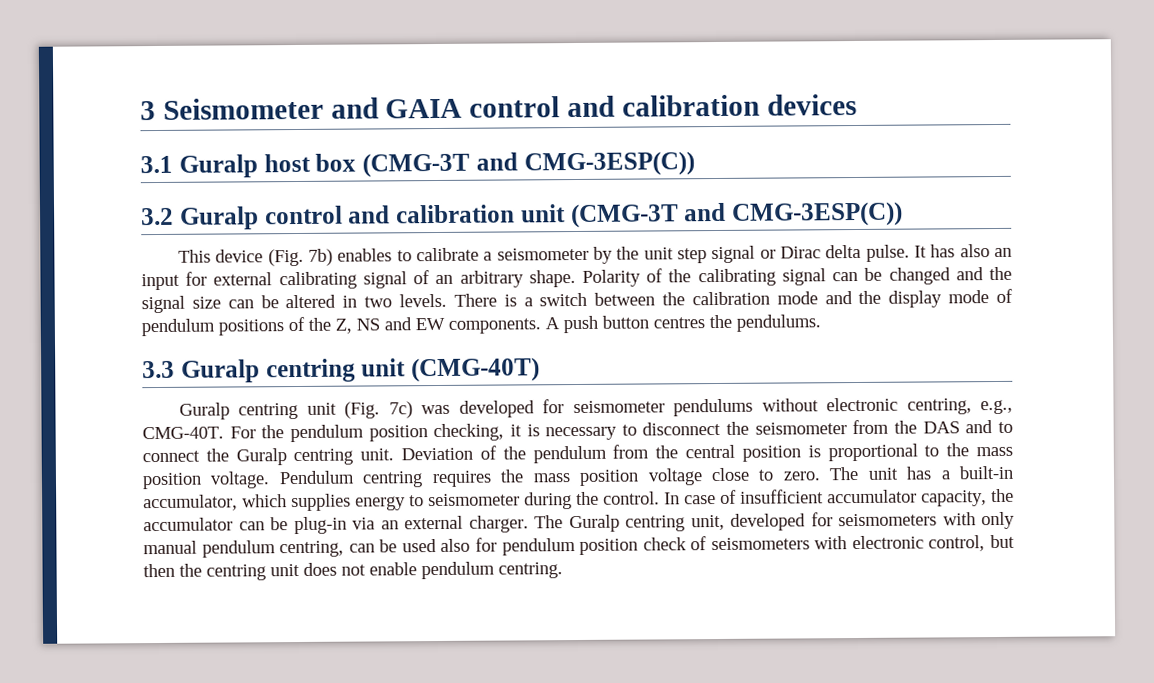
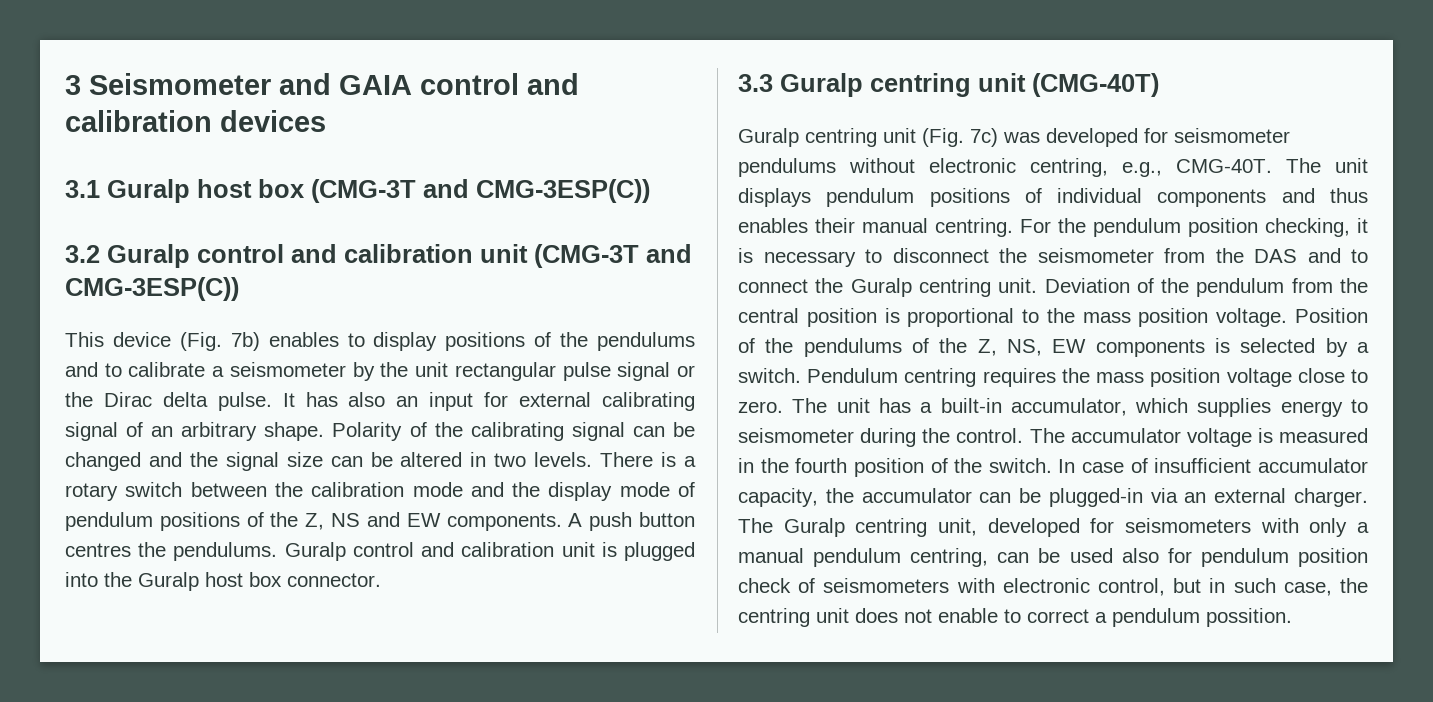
(412, 256) none -> [373,332,695,351] [65,362,122,377] display positions of the pendulums and to
[676,248,707,264] step -> [454,362,611,381] rectangular pulse
(776, 254) none -> [65,392,93,407] the
(533, 302) none -> [65,483,118,501] rotary
(821, 323) none -> [284,542,695,561] [65,572,381,591] Guralp control and calibration unit is plugged into the Guralp host box connector.
(224, 433) none -> [1286,158,1368,173] [738,188,1368,207] [738,218,1013,237] The unit displays pendulum positions of individual components and thus enables their manual centring.
(271, 480) none -> [1295,308,1368,323] [738,338,1369,357] [738,368,801,383] Position of the pendulums of the Z, NS, EW components is selected by a switch.
(660, 498) none -> [1029,428,1368,447] [738,458,1052,477] The accumulator voltage is measured in the fourth position of the switch.
[293,516,347,535] plug-in -> [1048,488,1143,507] plugged-in
(1015, 520) none -> [1357,522,1369,533] a
[143,563,175,578] then -> [1209,578,1332,596] in such case,
[421,561,563,580] pendulum centring. -> [1004,608,1292,627] to correct a pendulum possition.

